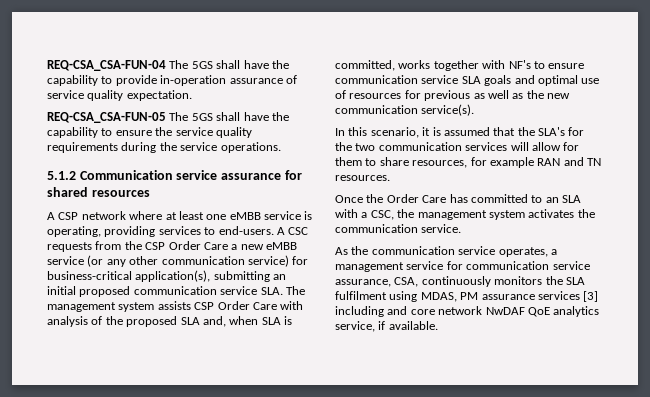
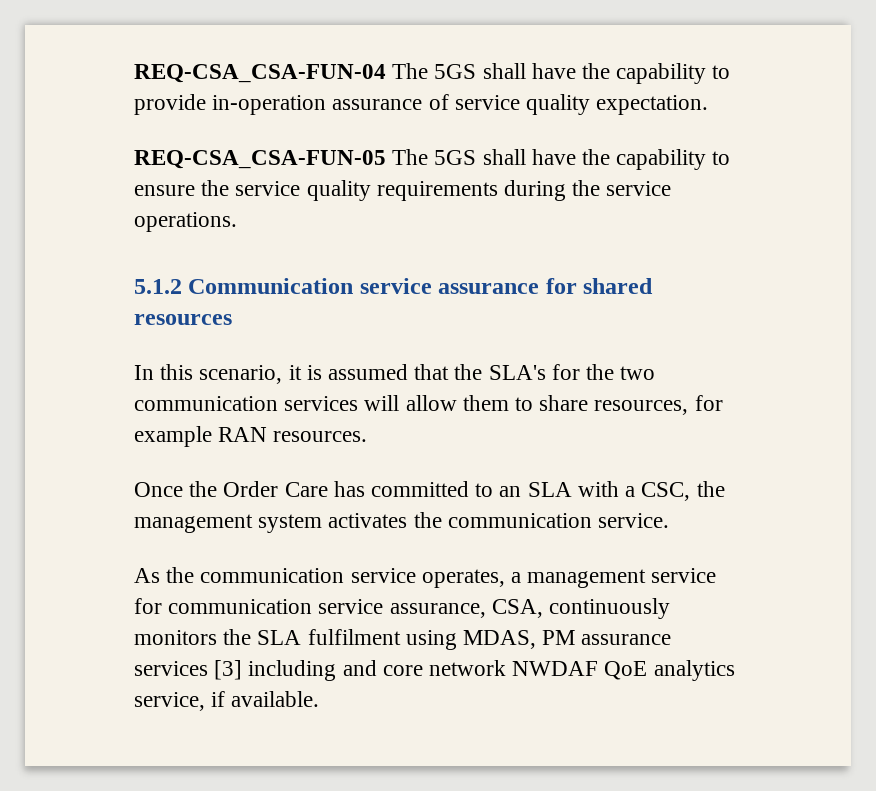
[47,211,313,220] [47,226,309,237] [47,241,297,252] [47,255,309,267] [47,270,287,282] [47,286,305,297] [47,301,304,312] [47,316,292,327] [335,60,585,71] [335,75,600,86] [335,90,570,101] [335,104,475,116] // A CSP network where at least one eMBB service is operating, providing services to end-users. A CSC requests from the CSP Order Care a new eMBB service (or any other communication service) for business-critical application(s), submitting an initial proposed communication service SLA. The management system assists CSP Order Care with analysis of the proposed SLA and, when SLA is committed, works together with NF's to ensure communication service SLA goals and optimal use of resources for previous as well as the new communication service(s). -> (232, 319) none
[563,142,580,151] for -> (457, 403) none
[563,157,601,166] and TN -> (268, 434) none
[485,307,525,315] NwDAF -> [512,661,599,676] NWDAF

